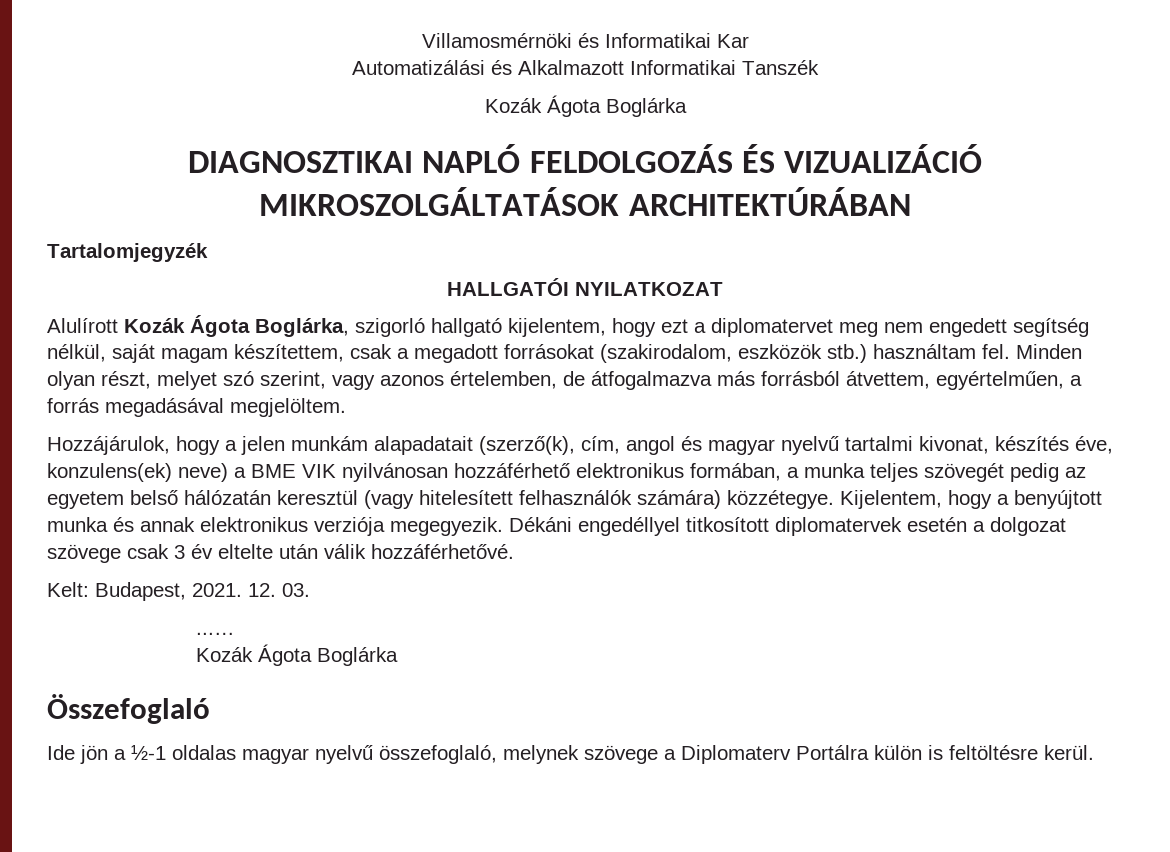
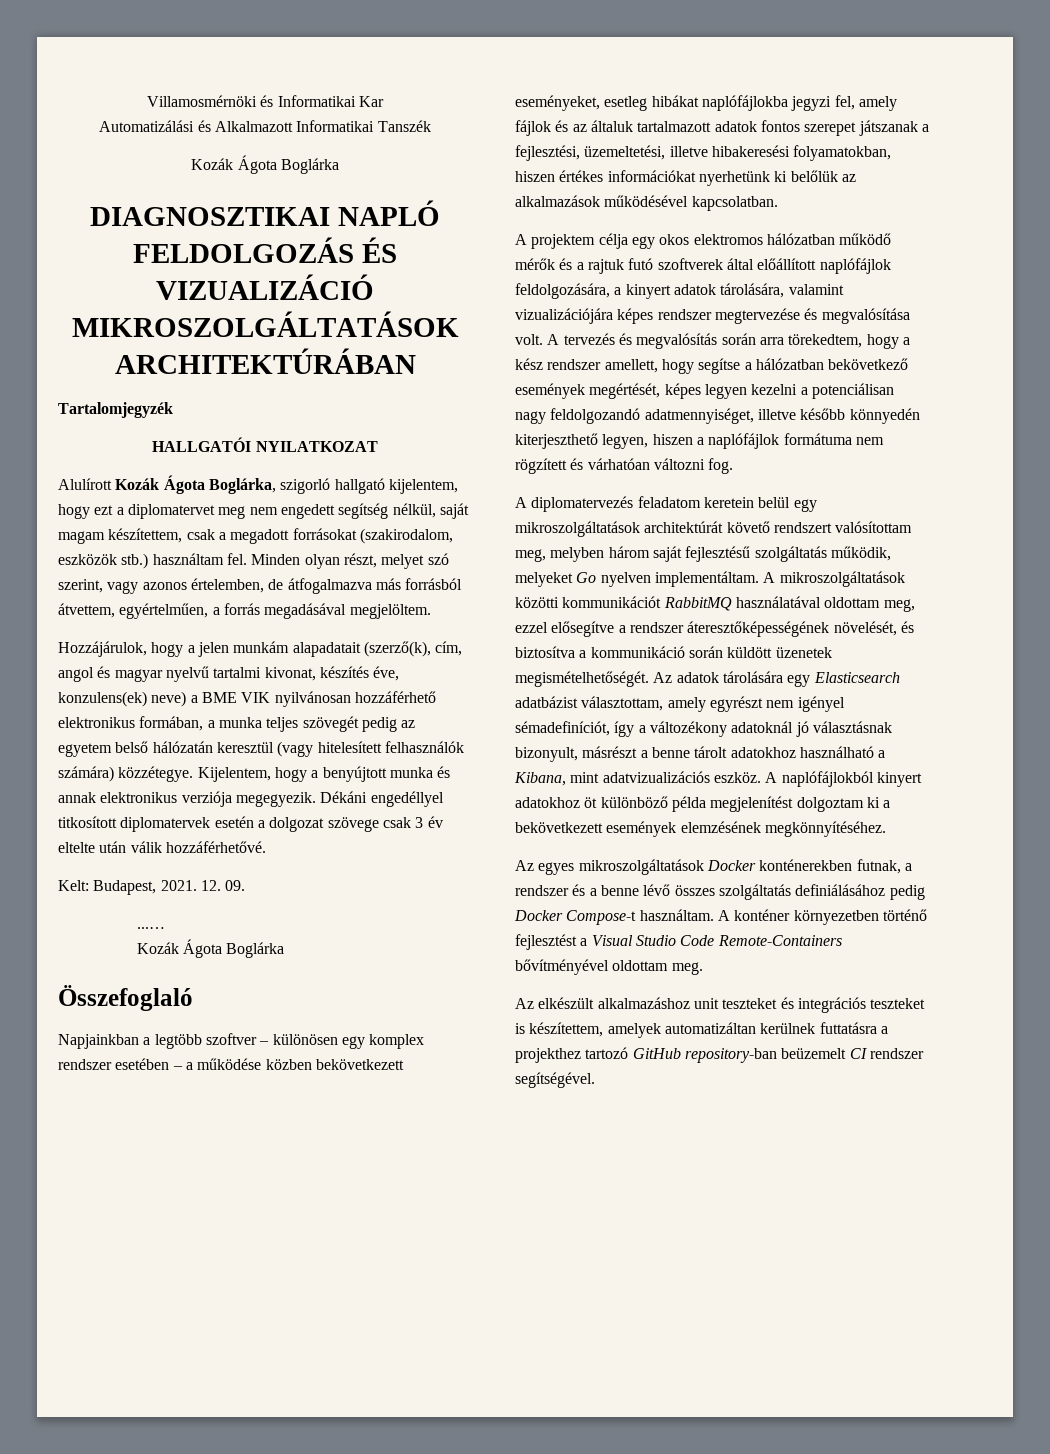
[282,583,310,597] 03. -> [225,880,246,891] 09.
[47,745,1094,764] Ide jön a ½-1 oldalas magyar nyelvű összefoglaló, melynek szövege a Diplomaterv Portálra külön is feltöltésre kerül. -> [58,1033,425,1049] [58,1058,404,1070] [515,95,897,111] [515,120,929,136] [515,145,892,161] [515,170,856,186] [515,195,778,211] [515,233,892,249] [515,258,891,274] [515,283,844,299] [515,308,910,324] [515,333,910,349] [515,358,909,374] [515,383,894,399] [515,408,920,424] [515,433,884,449] [515,458,734,474] [515,496,817,512] [515,521,913,537] [515,546,891,562] [515,571,905,587] [515,596,915,612] [515,621,914,637] [515,646,832,658] [515,671,900,687] [515,696,845,712] [515,721,892,737] [515,746,886,762] [514,771,922,787] [515,796,891,812] [515,821,886,837] [515,859,912,875] [515,884,925,900] [514,909,927,925] [515,934,842,950] [515,959,703,975] [515,997,926,1013] [515,1022,888,1038] [515,1047,924,1063] [515,1072,595,1088] Napjainkban a legtöbb szoftver – különösen egy komplex rendszer esetében – a működése közben bekövetkezett eseményeket, esetleg hibákat naplófájlokba jegyzi fel, amely fájlok és az általuk tartalmazott adatok fontos szerepet játszanak a fejlesztési, üzemeltetési, illetve hibakeresési folyamatokban, hiszen értékes információkat nyerhetünk ki belőlük az alkalmazások működésével kapcsolatban. // A projektem célja egy okos elektromos hálózatban működő mérők és a rajtuk futó szoftverek által előállított naplófájlok feldolgozására, a kinyert adatok tárolására, valamint vizualizációjára képes rendszer megtervezése és megvalósítása volt. A tervezés és megvalósítás során arra törekedtem, hogy a kész rendszer amellett, hogy segítse a hálózatban bekövetkező események megértését, képes legyen kezelni a potenciálisan nagy feldolgozandó adatmennyiséget, illetve később könnyedén kiterjeszthető legyen, hiszen a naplófájlok formátuma nem rögzített és várhatóan változni fog. // A diplomatervezés feladatom keretein belül egy mikroszolgáltatások architektúrát követő rendszert valósítottam meg, melyben három saját fejlesztésű szolgáltatás működik, melyeket Go nyelven implementáltam. A mikroszolgáltatások közötti kommunikációt RabbitMQ használatával oldottam meg, ezzel elősegítve a rendszer áteresztőképességének növelését, és biztosítva a kommunikáció során küldött üzenetek megismételhetőségét. Az adatok tárolására egy Elasticsearch adatbázist választottam, amely egyrészt nem igényel sémadefiníciót, így a változékony adatoknál jó választásnak bizonyult, másrészt a benne tárolt adatokhoz használható a Kibana, mint adatvizualizációs eszköz. A naplófájlokból kinyert adatokhoz öt különböző példa megjelenítést dolgoztam ki a bekövetkezett események elemzésének megkönnyítéséhez. // Az egyes mikroszolgáltatások Docker konténerekben futnak, a rendszer és a benne lévő összes szolgáltatás definiálásához pedig Docker Compose-t használtam. A konténer környezetben történő fejlesztést a Visual Studio Code Remote-Containers bővítményével oldottam meg. // Az elkészült alkalmazáshoz unit teszteket és integrációs teszteket is készítettem, amelyek automatizáltan kerülnek futtatásra a projekthez tartozó GitHub repository-ban beüzemelt CI rendszer segítségével.

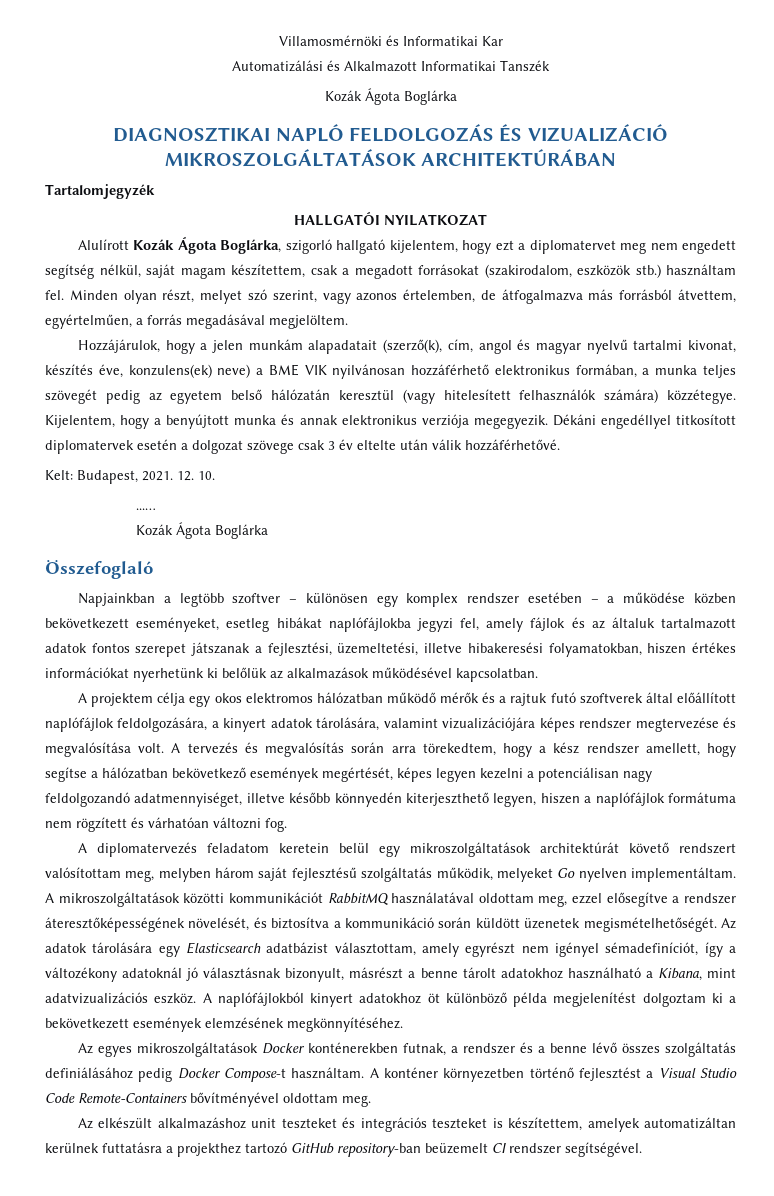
[225,880,246,891] 09. -> [198,471,215,480] 10.

